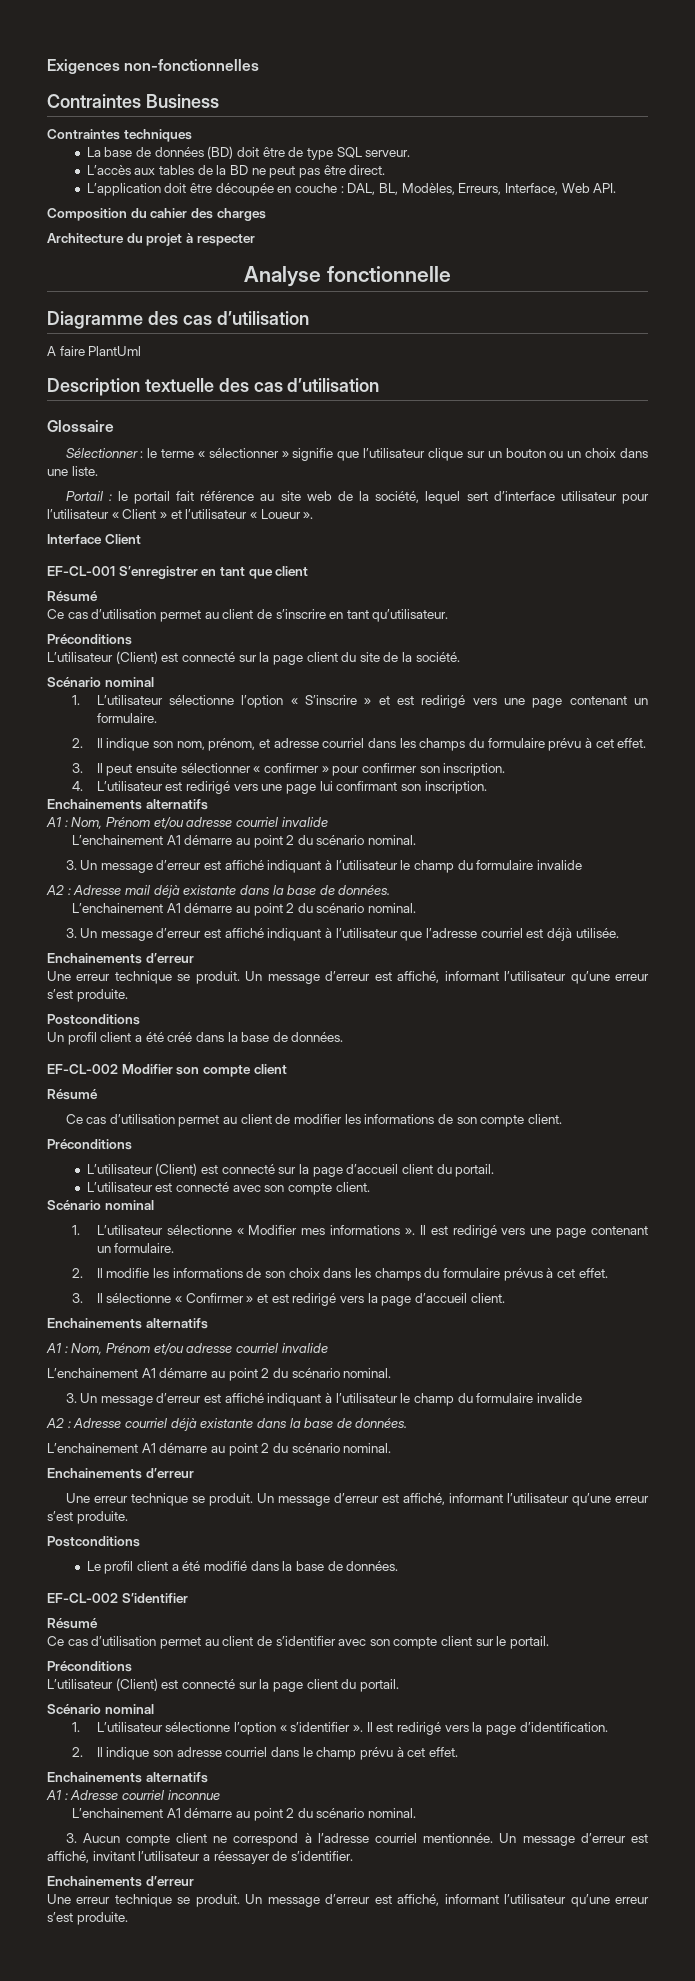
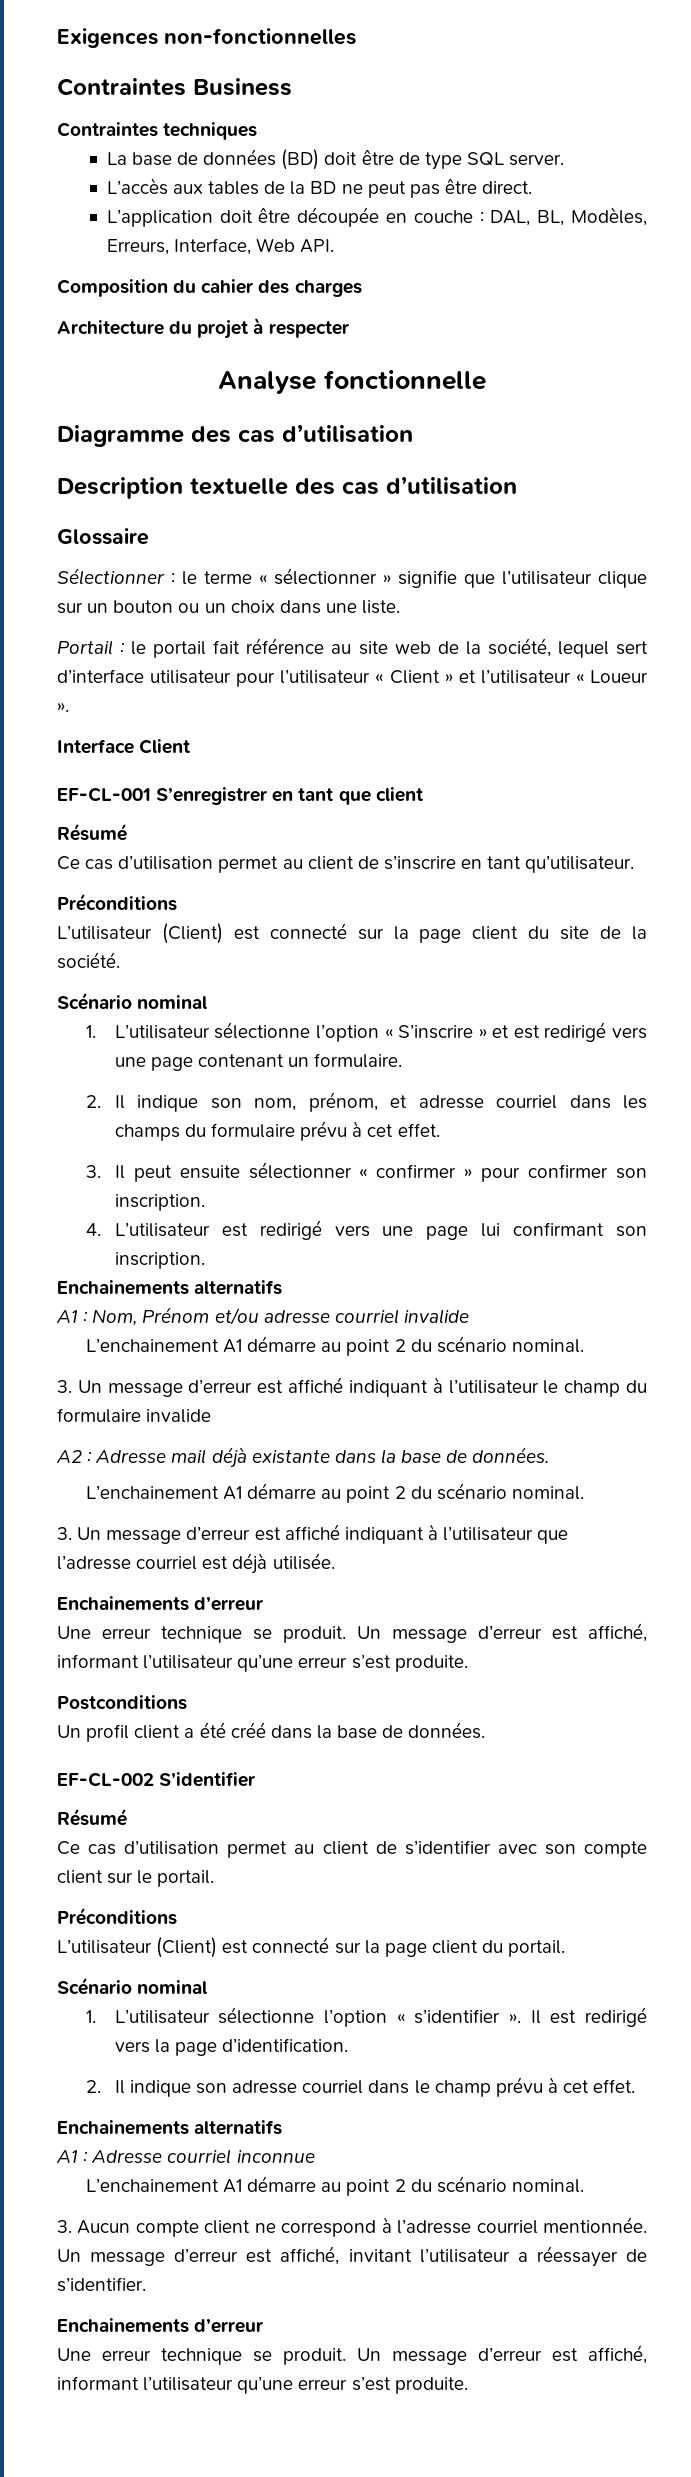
[365,150,411,157] serveur. -> [509,154,565,166] server.
[47,346,142,356] // A faire PlantUml -> (413, 434) none
[47,1064,287,1077] [47,1089,98,1100] [65,1114,562,1127] [47,1139,132,1150] [86,1163,495,1177] [86,1182,370,1195] [47,1200,154,1210] [71,1225,648,1238] [96,1243,175,1253] [71,1268,608,1281] [71,1293,505,1306] [47,1318,208,1329] [46,1343,328,1355] [47,1368,392,1381] [65,1393,582,1406] [46,1418,408,1431] [47,1443,392,1456] [47,1468,194,1479] [65,1493,649,1506] [47,1511,128,1524] [47,1536,140,1547] [86,1561,399,1574] // EF-CL-002 Modifier son compte client // Résumé // Ce cas d’utilisation permet au client de modifier les informations de son compte client. // Préconditions // L’utilisateur (Client) est connecté sur la page d’accueil client du portail. // L’utilisateur est connecté avec son compte client. // Scénario nominal // 1. L’utilisateur sélectionne « Modifier mes informations ». Il est redirigé vers une page contenant un formulaire. // 2. Il modifie les informations de son choix dans les champs du formulaire prévus à cet effet. // 3. Il sélectionne « Confirmer » et est redirigé vers la page d’accueil client. // Enchainements alternatifs // A1 : Nom, Prénom et/ou adresse courriel invalide // L’enchainement A1 démarre au point 2 du scénario nominal. // 3. Un message d’erreur est affiché indiquant à l’utilisateur le champ du formulaire invalide // A2 : Adresse courriel déjà existante dans la base de données. // L’enchainement A1 démarre au point 2 du scénario nominal. // Enchainements d’erreur // Une erreur technique se produit. Un message d’erreur est affiché, informant l’utilisateur qu’une erreur s’est produite. // Postconditions // Le profil client a été modifié dans la base de données. -> (486, 1730) none

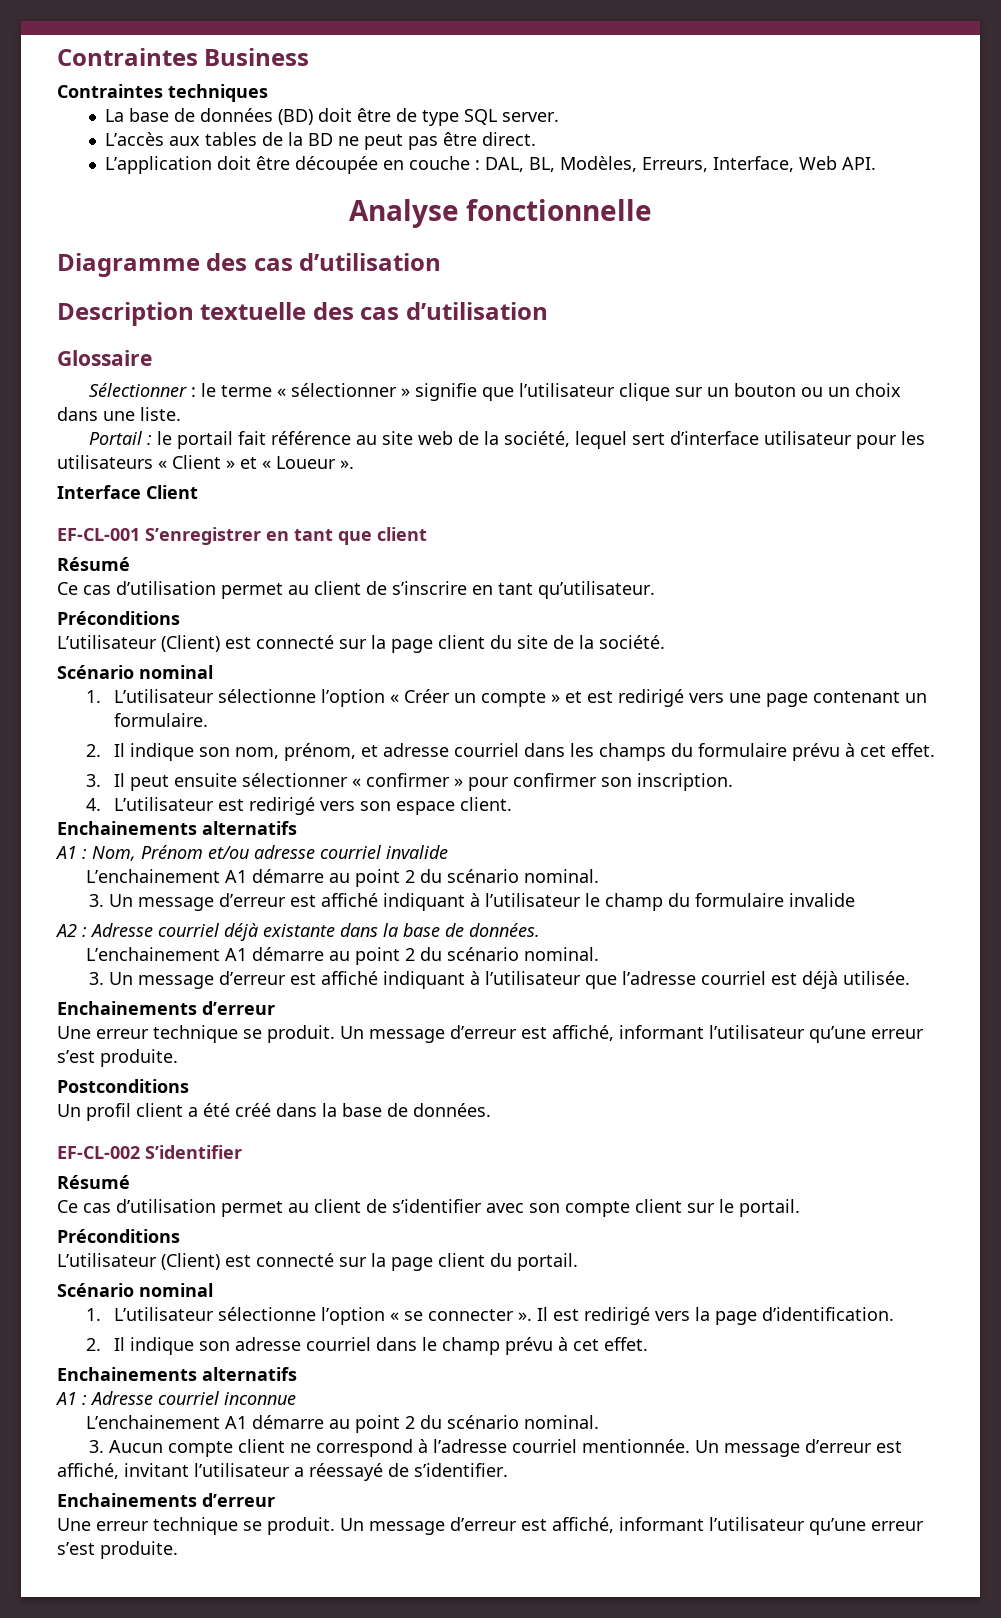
[57,28,356,48] Exigences non-fonctionnelles // -> (57, 57) none
[57,279,362,297] [57,317,349,339] // Composition du cahier des charges // Architecture du projet à respecter -> (877, 163) none
[280,669,371,684] l’utilisateur -> [900,431,925,445] [57,455,153,469] les utilisateurs
[480,669,571,684] l’utilisateur -> (257, 463) none
[398,1024,474,1039] S’inscrire -> [404,689,547,707] Créer un compte
[382,1222,647,1240] [114,1252,205,1269] une page lui confirmant son inscription. -> [360,797,513,815] son espace client.
[171,1449,207,1464] mail -> [158,923,219,937] courriel
[414,2009,501,2024] s’identifier -> [404,1309,515,1321] se connecter
[536,2246,618,2267] réessayer -> [309,1463,383,1481] réessayé

